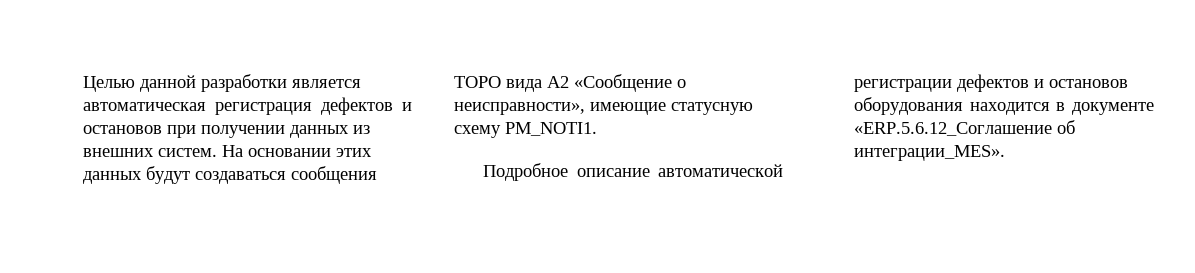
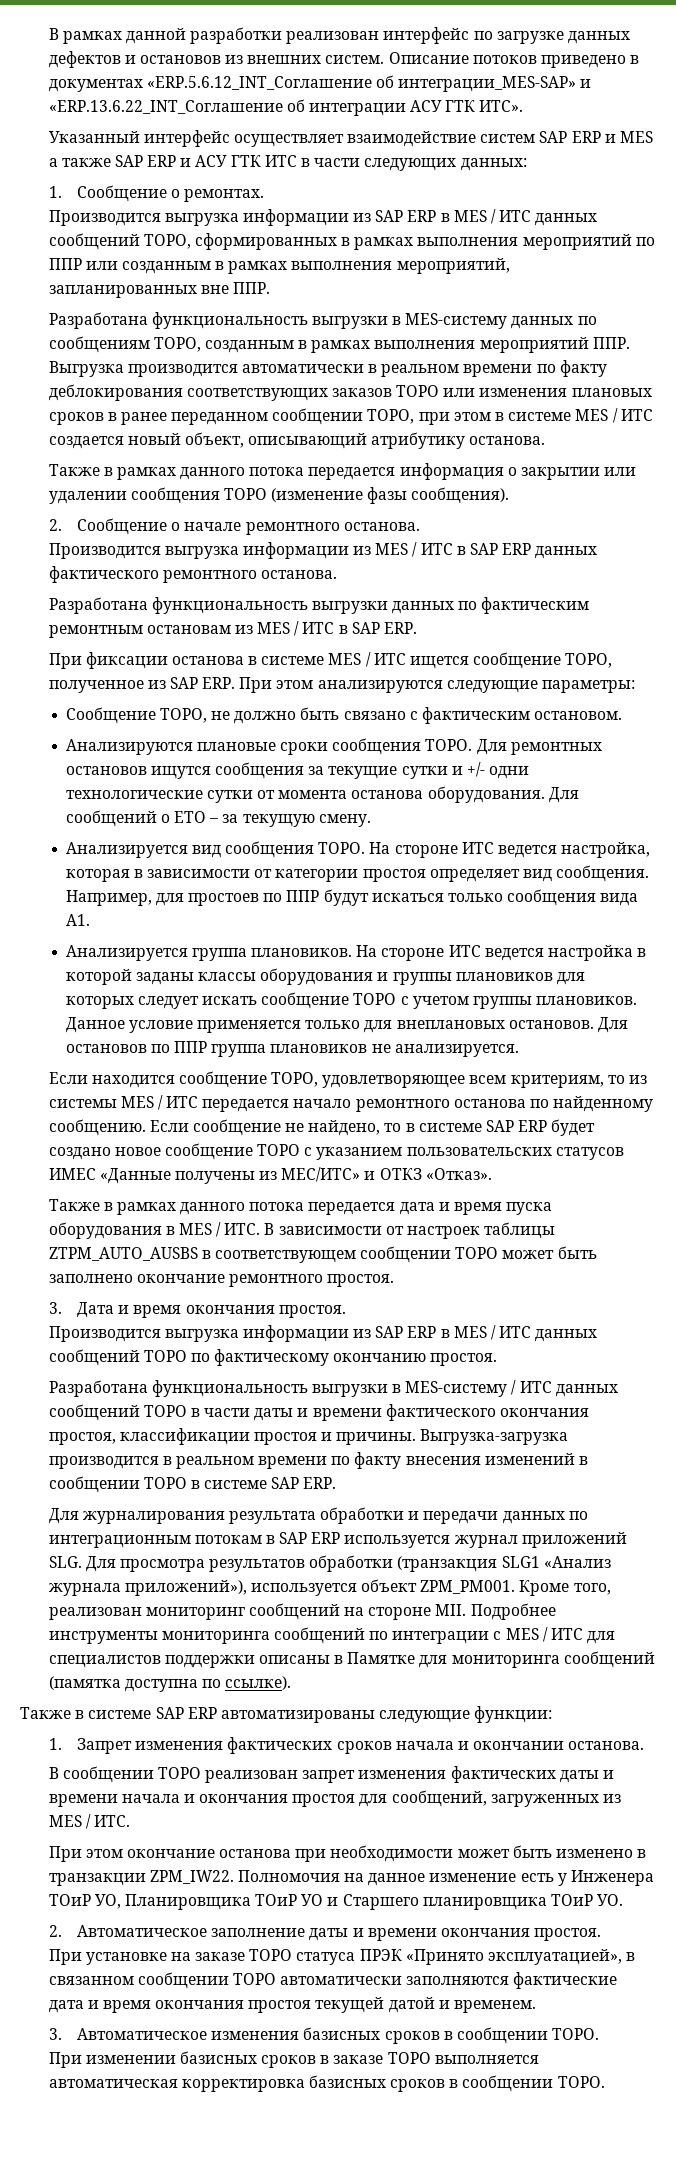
[83,74,361,92] [83,97,412,115] [83,125,370,138] [83,145,372,157] [83,166,377,184] [454,74,686,92] [454,102,753,115] [454,122,597,138] [483,163,783,181] [854,74,1129,92] [854,97,1154,115] [854,120,1076,136] [854,145,1006,161] Целью данной разработки является автоматическая регистрация дефектов и остановов при получении данных из внешних систем. На основании этих данных будут создаваться сообщения ТОРО вида A2 «Сообщение о неисправности», имеющие статусную схему PM_NOTI1. // Подробное описание автоматической регистрации дефектов и остановов оборудования находится в документе «ERP.5.6.12_Соглашение об интеграции_MES». -> [48,27,631,44] [48,51,640,68] [48,75,592,92] [48,99,524,116] [48,130,654,147] [48,155,527,171] [48,185,265,202] [48,209,598,226] [48,233,655,250] [48,258,510,274] [48,282,270,298] [48,312,597,329] [48,336,630,353] [48,360,607,377] [48,384,652,401] [48,408,653,425] [48,432,546,449] [48,463,637,480] [48,487,510,504] [48,518,420,535] [48,542,598,559] [48,566,337,583] [48,597,590,614] [48,621,418,638] [48,652,613,669] [48,677,636,693] [65,707,623,724] [65,738,602,755] [65,762,530,779] [65,786,579,803] [65,810,371,827] [65,841,651,858] [65,865,650,882] [65,889,639,906] [65,914,90,926] [65,945,647,961] [65,968,585,985] [65,992,638,1009] [65,1017,628,1033] [65,1041,519,1057] [48,1071,648,1088] [48,1095,654,1112] [48,1119,596,1136] [48,1143,624,1160] [48,1167,492,1184] [48,1199,553,1215] [48,1222,556,1239] [48,1246,597,1263] [48,1274,395,1287] [48,1302,346,1318] [48,1325,598,1342] [48,1349,498,1366] [48,1380,618,1397] [48,1404,590,1421] [48,1428,569,1445] [48,1452,589,1469] [48,1476,337,1493] [48,1507,588,1524] [48,1532,627,1548] [48,1555,611,1572] [48,1579,611,1596] [48,1603,556,1620] [48,1627,616,1644] [48,1651,655,1668] [48,1676,292,1692] [20,1706,553,1723] [48,1737,645,1754] [48,1766,615,1783] [48,1790,622,1807] [48,1814,130,1829] [48,1845,647,1862] [48,1870,655,1886] [48,1894,624,1910] [48,1925,602,1941] [48,1949,636,1965] [48,1972,618,1989] [48,1997,537,2013] [48,2027,600,2044] [48,2051,539,2068] [48,2075,605,2092] В рамках данной разработки реализован интерфейс по загрузке данных дефектов и остановов из внешних систем. Описание потоков приведено в документах «ERP.5.6.12_INT_Соглашение об интеграции_MES-SAP» и «ERP.13.6.22_INT_Соглашение об интеграции АСУ ГТК ИТС». // Указанный интерфейс осуществляет взаимодействие систем SAP ERP и MES а также SAP ERP и АСУ ГТК ИТС в части следующих данных: // 1. Сообщение о ремонтах. // Производится выгрузка информации из SAP ERP в MES / ИТС данных сообщений ТОРО, сформированных в рамках выполнения мероприятий по ППР или созданным в рамках выполнения мероприятий, запланированных вне ППР. // Разработана функциональность выгрузки в MES-систему данных по сообщениям ТОРО, созданным в рамках выполнения мероприятий ППР. Выгрузка производится автоматически в реальном времени по факту деблокирования соответствующих заказов ТОРО или изменения плановых сроков в ранее переданном сообщении ТОРО, при этом в системе MES / ИТС создается новый объект, описывающий атрибутику останова. // Также в рамках данного потока передается информация о закрытии или удалении сообщения ТОРО (изменение фазы сообщения). // 2. Сообщение о начале ремонтного останова. // Производится выгрузка информации из MES / ИТС в SAP ERP данных фактического ремонтного останова. // Разработана функциональность выгрузки данных по фактическим ремонтным остановам из MES / ИТС в SAP ERP. // При фиксации останова в системе MES / ИТС ищется сообщение ТОРО, полученное из SAP ERP. При этом анализируются следующие параметры: // Сообщение ТОРО, не должно быть связано с фактическим остановом. // Анализируются плановые сроки сообщения ТОРО. Для ремонтных остановов ищутся сообщения за текущие сутки и +/- одни технологические сутки от момента останова оборудования. Для сообщений о ЕТО – за текущую смену. // Анализируется вид сообщения ТОРО. На стороне ИТС ведется настройка, которая в зависимости от категории простоя определяет вид сообщения. Например, для простоев по ППР будут искаться только сообщения вида A1. // Анализируется группа плановиков. На стороне ИТС ведется настройка в которой заданы классы оборудования и группы плановиков для которых следует искать сообщение ТОРО с учетом группы плановиков. Данное условие применяется только для внеплановых остановов. Для остановов по ППР группа плановиков не анализируется. // Если находится сообщение ТОРО, удовлетворяющее всем критериям, то из системы MES / ИТС передается начало ремонтного останова по найденному сообщению. Если сообщение не найдено, то в системе SAP ERP будет создано новое сообщение ТОРО с указанием пользовательских статусов ИМЕС «Данные получены из МЕС/ИТС» и ОТКЗ «Отказ». // Также в рамках данного потока передается дата и время пуска оборудования в MES / ИТС. В зависимости от настроек таблицы ZTPM_AUTO_AUSBS в соответствующем сообщении ТОРО может быть заполнено окончание ремонтного простоя. // 3. Дата и время окончания простоя. // Производится выгрузка информации из SAP ERP в MES / ИТС данных сообщений ТОРО по фактическому окончанию простоя. // Разработана функциональность выгрузки в MES-систему / ИТС данных сообщений ТОРО в части даты и времени фактического окончания простоя, классификации простоя и причины. Выгрузка-загрузка производится в реальном времени по факту внесения изменений в сообщении ТОРО в системе SAP ERP. // Для журналирования результата обработки и передачи данных по интеграционным потокам в SAP ERP используется журнал приложений SLG. Для просмотра результатов обработки (транзакция SLG1 «Анализ журнала приложений»), используется объект ZPM_PM001. Кроме того, реализован мониторинг сообщений на стороне MII. Подробнее инструменты мониторинга сообщений по интеграции с MES / ИТС для специалистов поддержки описаны в Памятке для мониторинга сообщений (памятка доступна по ссылке). // Также в системе SAP ERP автоматизированы следующие функции: // 1. Запрет изменения фактических сроков начала и окончании останова. // В сообщении ТОРО реализован запрет изменения фактических даты и времени начала и окончания простоя для сообщений, загруженных из MES / ИТС. // При этом окончание останова при необходимости может быть изменено в транзакции ZPM_IW22. Полномочия на данное изменение есть у Инженера ТОиР УО, Планировщика ТОиР УО и Старшего планировщика ТОиР УО. // 2. Автоматическое заполнение даты и времени окончания простоя. // При установке на заказе ТОРО статуса ПРЭК «Принято эксплуатацией», в связанном сообщении ТОРО автоматически заполняются фактические дата и время окончания простоя текущей датой и временем. // 3. Автоматическое изменения базисных сроков в сообщении ТОРО. // При изменении базисных сроков в заказе ТОРО выполняется автоматическая корректировка базисных сроков в сообщении ТОРО.

